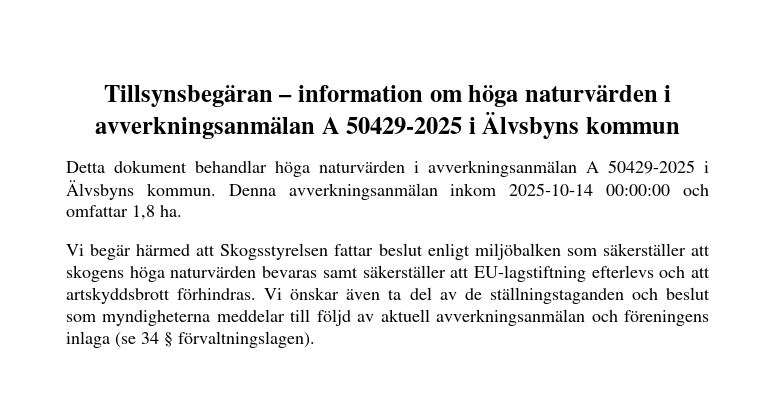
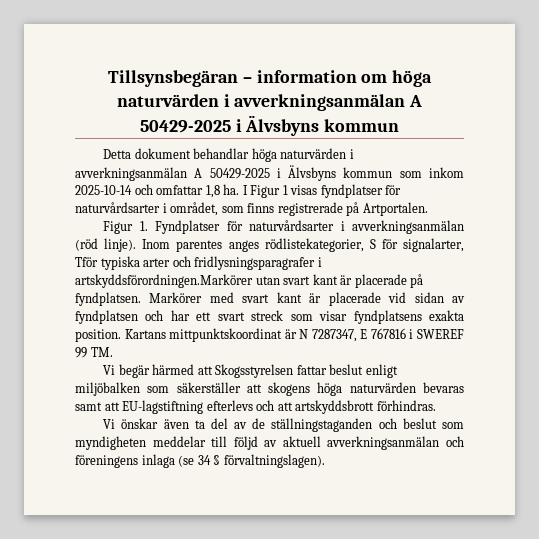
[146,183,438,200] kommun. Denna avverkningsanmälan -> [343,167,422,178] kommun som
[606,184,671,196] 00:00:00 -> (132, 190) none
(182, 211) none -> [242,184,402,198] [75,202,428,216] [103,220,464,234] [75,238,464,252] [75,256,322,270] [75,274,424,288] [75,292,466,306] [75,310,464,324] [75,328,464,342] [75,347,113,358] I Figur 1 visas fyndplatser för naturvårdsarter i området, som finns registrerade på Artportalen. // Figur 1. Fyndplatser för naturvårdsarter i avverkningsanmälan (röd linje). Inom parentes anges rödlistekategorier, S för signalarter, Tför typiska arter och fridlysningsparagrafer i artskyddsförordningen.Markörer utan svart kant är placerade på fyndplatsen. Markörer med svart kant är placerade vid sidan av fyndplatsen och har ett svart streck som visar fyndplatsens exakta position. Kartans mittpunktskoordinat är N 7287347, E 767816 i SWEREF 99 TM.
[362,265,446,278] säkerställer -> (102, 406) none
(257, 294) none -> (436, 405) //
[102,310,211,326] myndigheterna -> [75,436,146,450] myndigheten

